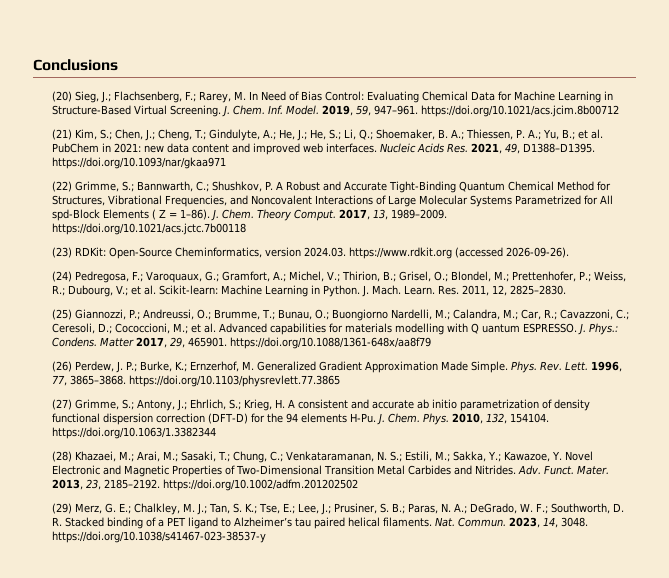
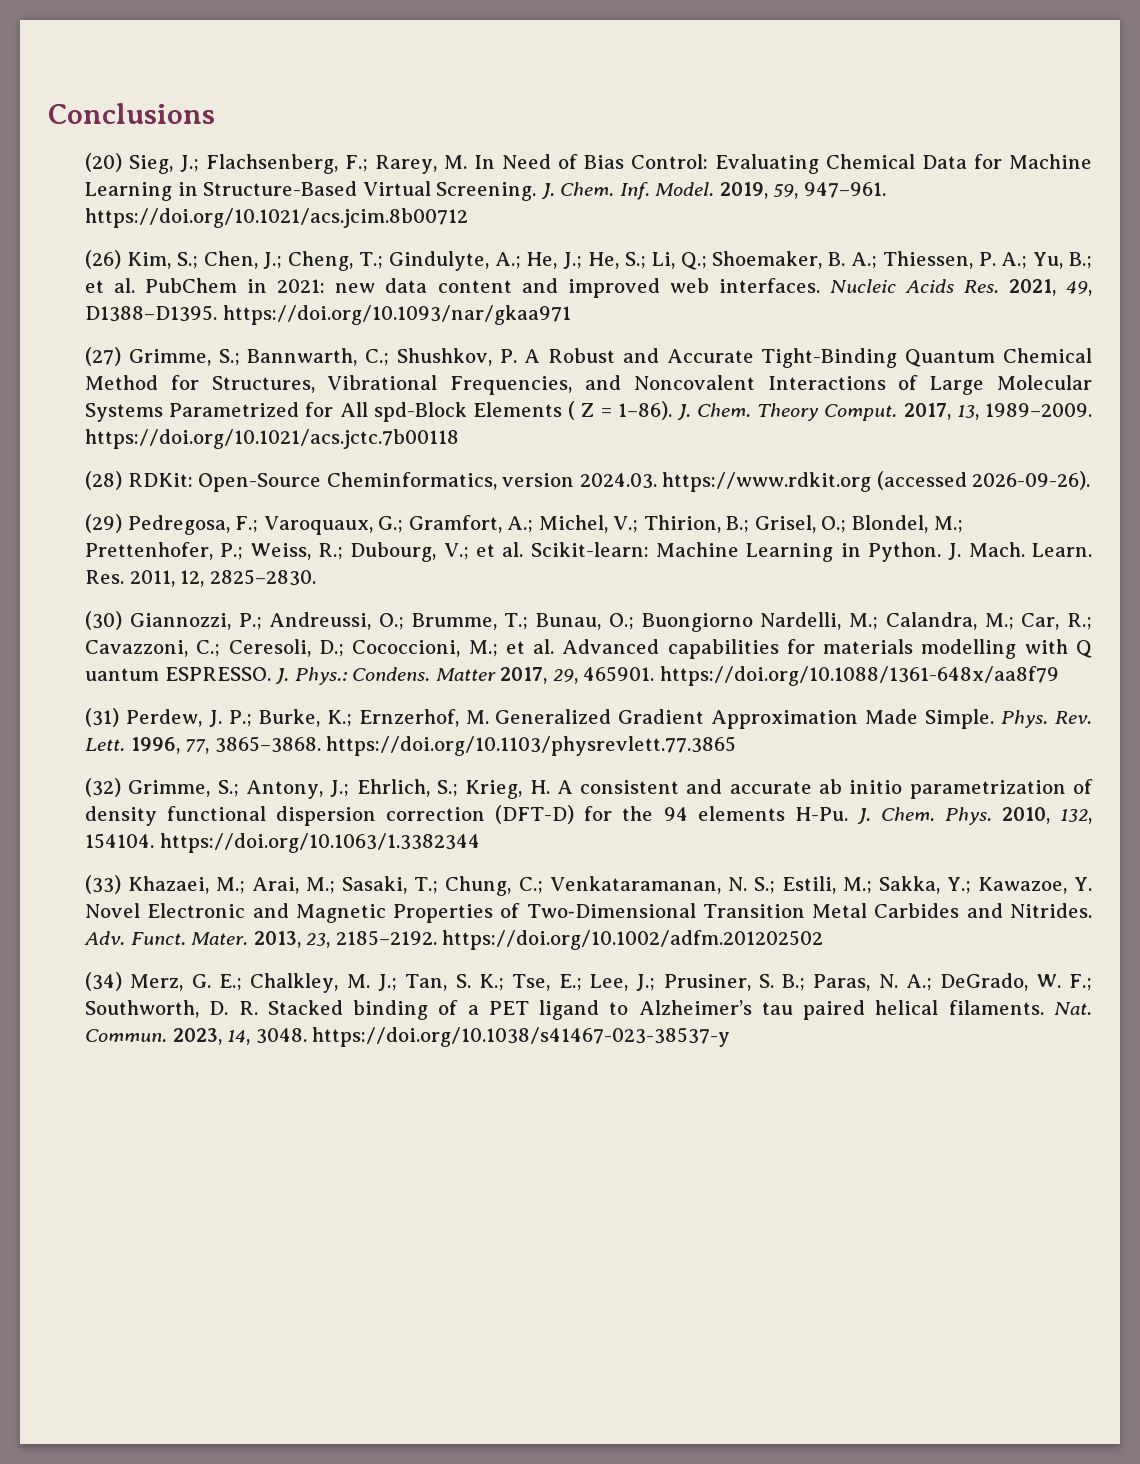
[51,129,72,140] (21) -> [85,250,122,269] (26)
[51,181,72,192] (22) -> [85,347,122,366] (27)
[51,247,72,258] (23) -> [85,471,123,490] (28)
[51,271,72,282] (24) -> [85,514,123,533] (29)
[51,309,72,320] (25) -> [85,611,123,630] (30)
[51,361,72,372] (26) -> [85,708,120,727] (31)
[51,399,72,410] (27) -> [85,778,122,797] (32)
[51,451,72,462] (28) -> [85,875,122,894] (33)
[51,503,72,514] (29) -> [85,972,123,991] (34)

